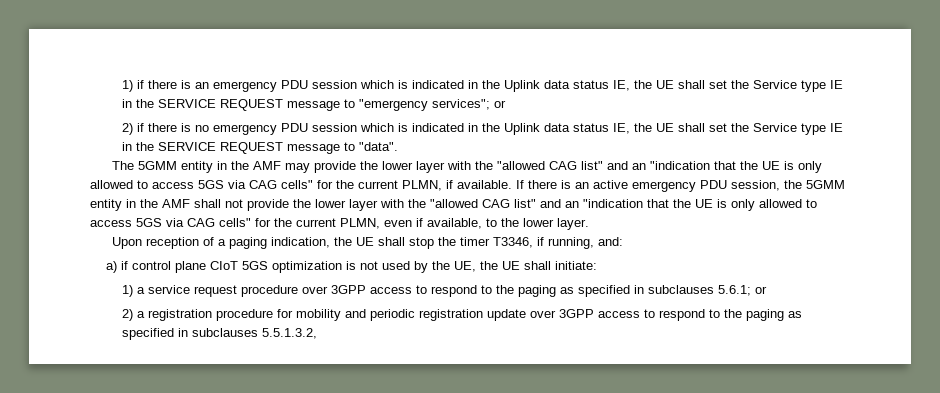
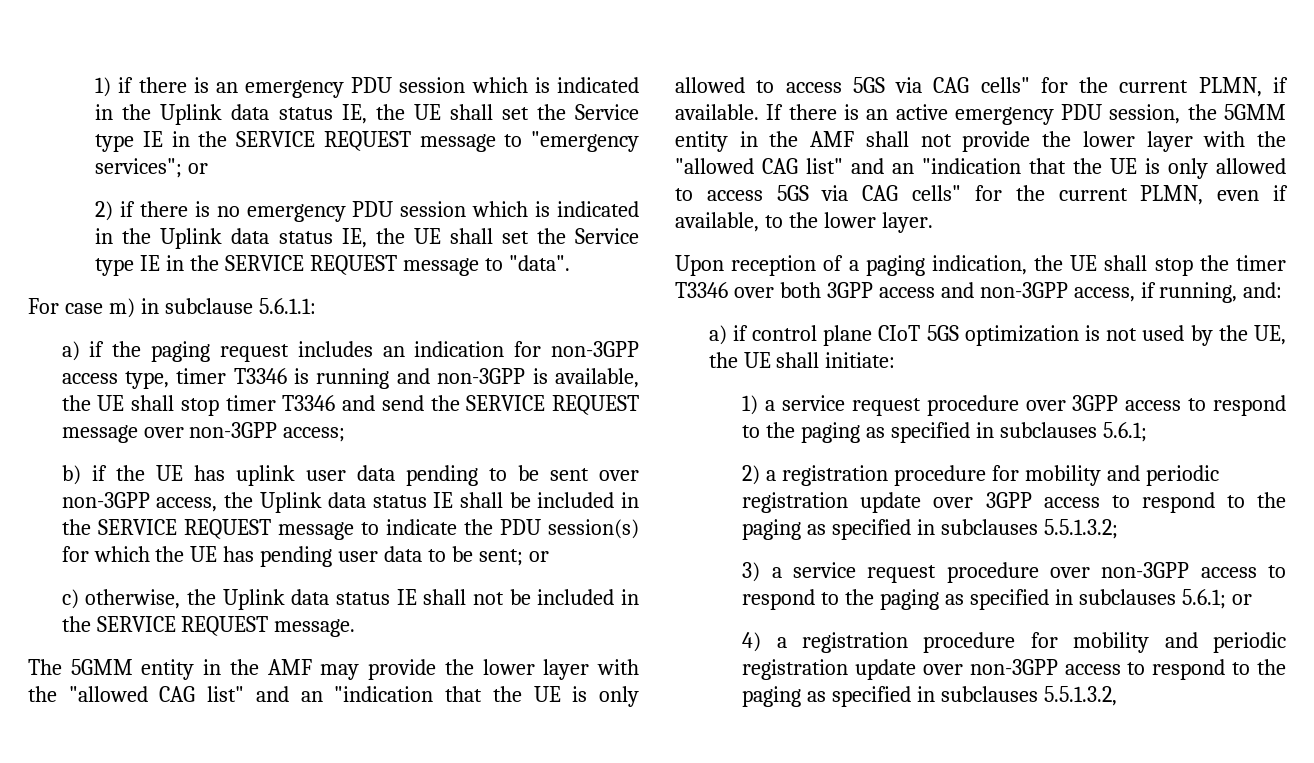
(399, 146) none -> [28,298,316,318] [61,341,639,362] [61,368,639,389] [61,395,639,416] [61,422,346,443] [61,465,640,486] [61,492,640,513] [61,519,640,540] [61,546,549,567] [61,589,639,610] [61,616,356,637] // For case m) in subclause 5.6.1.1: // a) if the paging request includes an indication for non-3GPP access type, timer T3346 is running and non-3GPP is available, the UE shall stop timer T3346 and send the SERVICE REQUEST message over non-3GPP access; // b) if the UE has uplink user data pending to be sent over non-3GPP access, the Uplink data status IE shall be included in the SERVICE REQUEST message to indicate the PDU session(s) for which the UE has pending user data to be sent; or // c) otherwise, the Uplink data status IE shall not be included in the SERVICE REQUEST message.
[493,237,534,248] T3346, -> [675,282,1135,302] T3346 over both 3GPP access and non-3GPP access,
[755,286,768,294] or -> (1147, 432) none
(259, 332) none -> [1043,519,1118,539] [742,562,1286,583] [742,589,1252,610] [742,632,1286,653] [742,659,1286,680] [742,686,1038,707] 5.5.1.3.2; // 3) a service request procedure over non-3GPP access to respond to the paging as specified in subclauses 5.6.1; or // 4) a registration procedure for mobility and periodic registration update over non-3GPP access to respond to the paging as specified in subclauses

